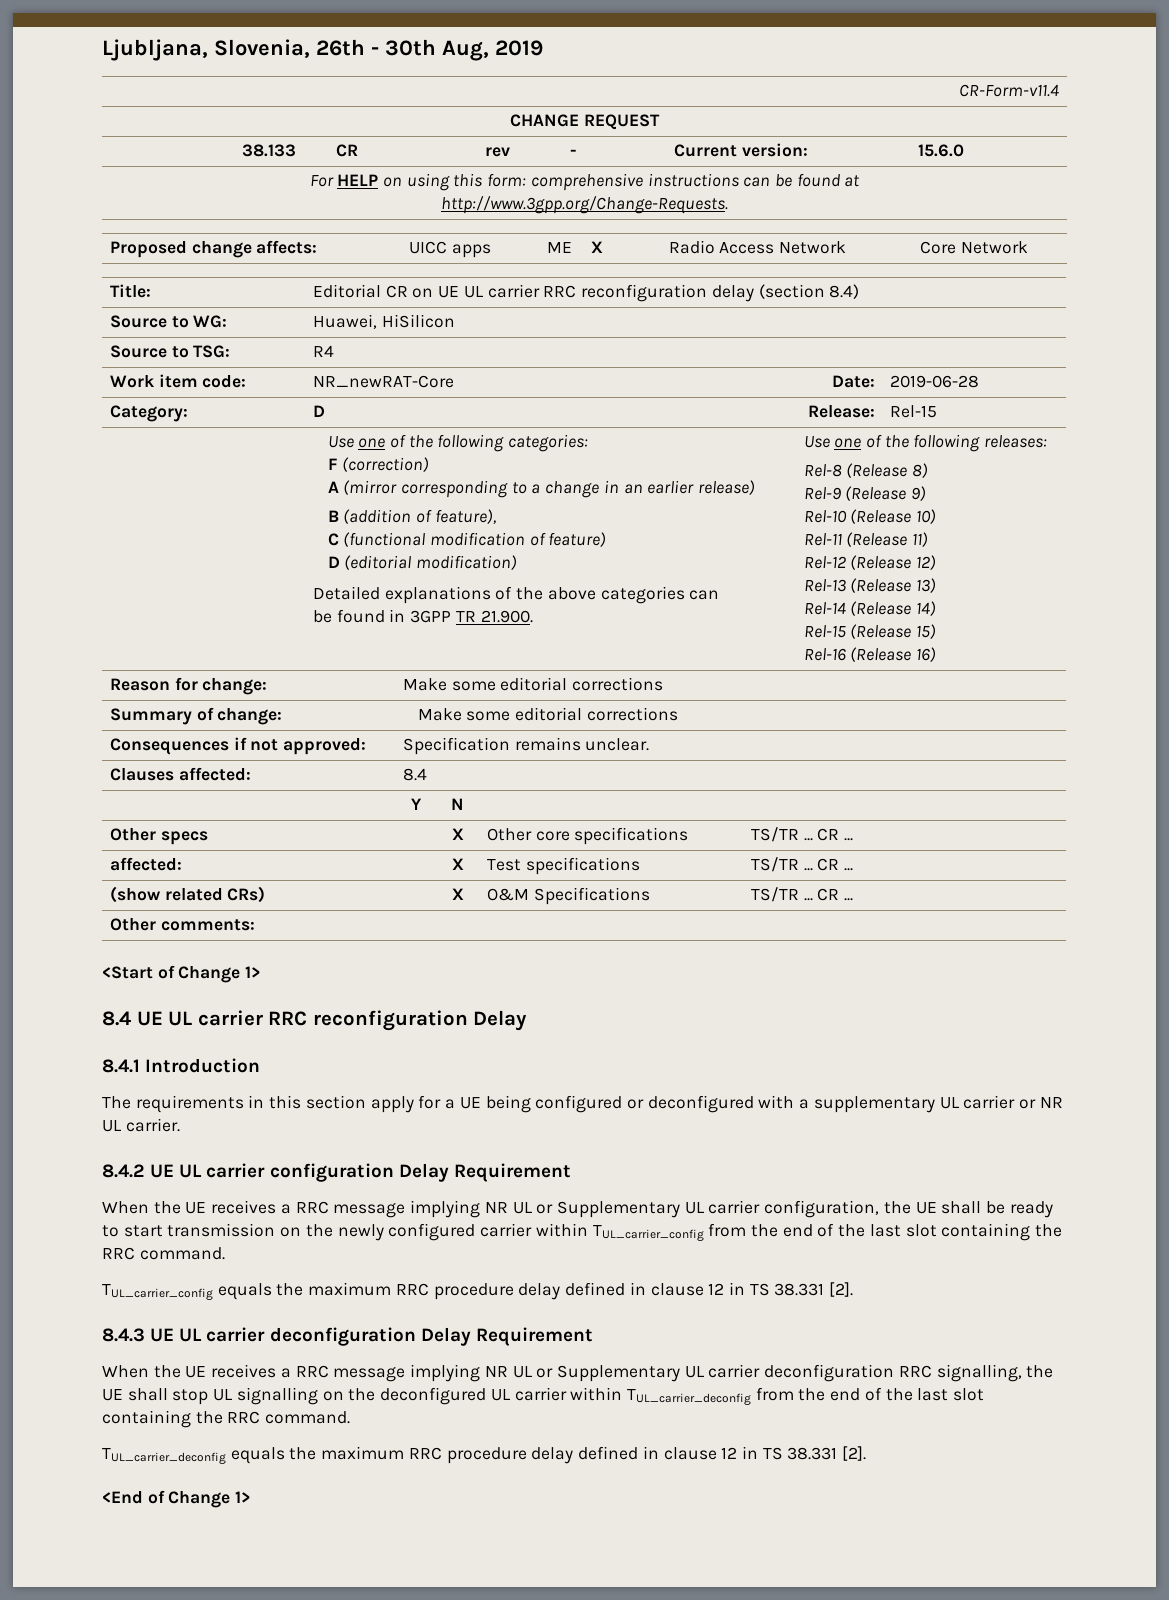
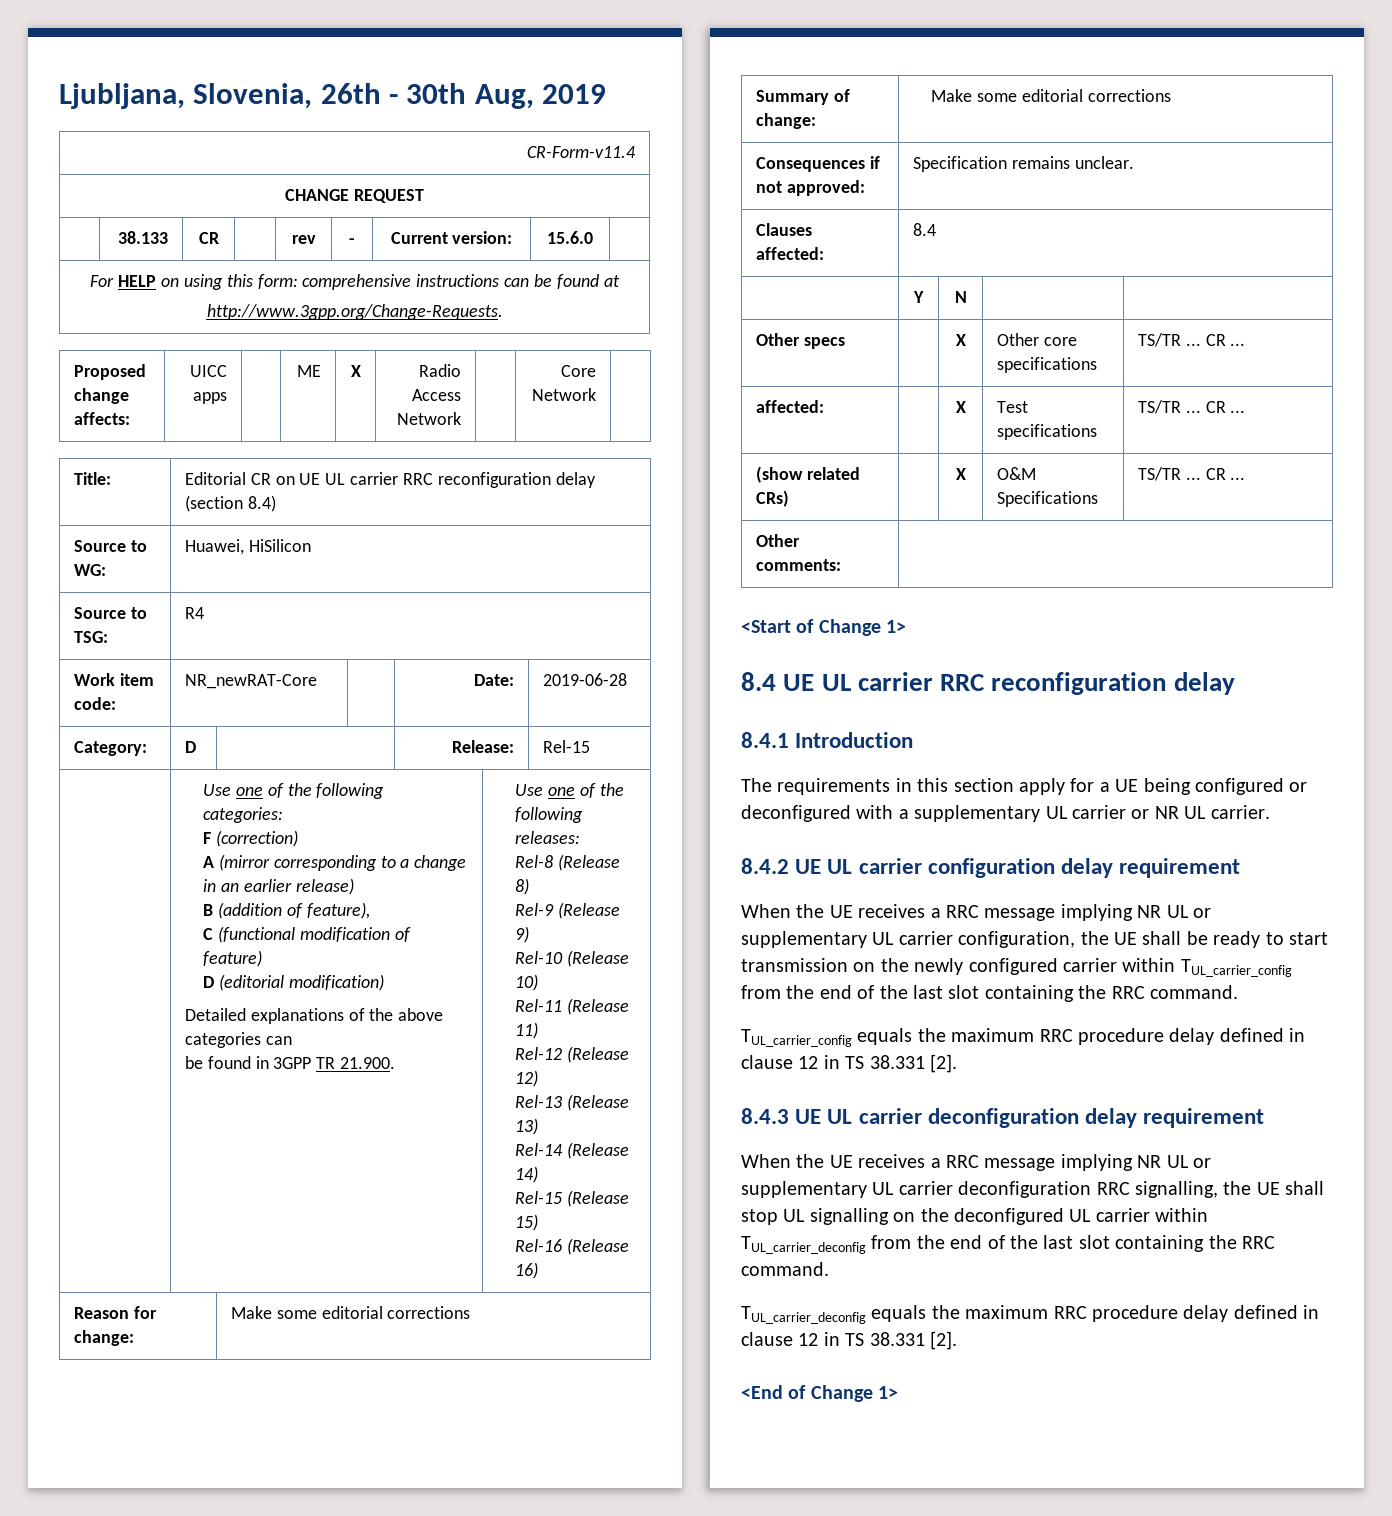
[473,1010,528,1031] Delay -> [1173,672,1235,695] delay
[398,1163,571,1182] Delay Requirement -> [1061,858,1241,878] delay requirement
[556,1201,680,1218] Supplementary -> [741,931,867,948] supplementary
[420,1327,593,1346] Delay Requirement -> [1085,1108,1265,1128] delay requirement
[556,1365,680,1382] Supplementary -> [741,1181,867,1198] supplementary

